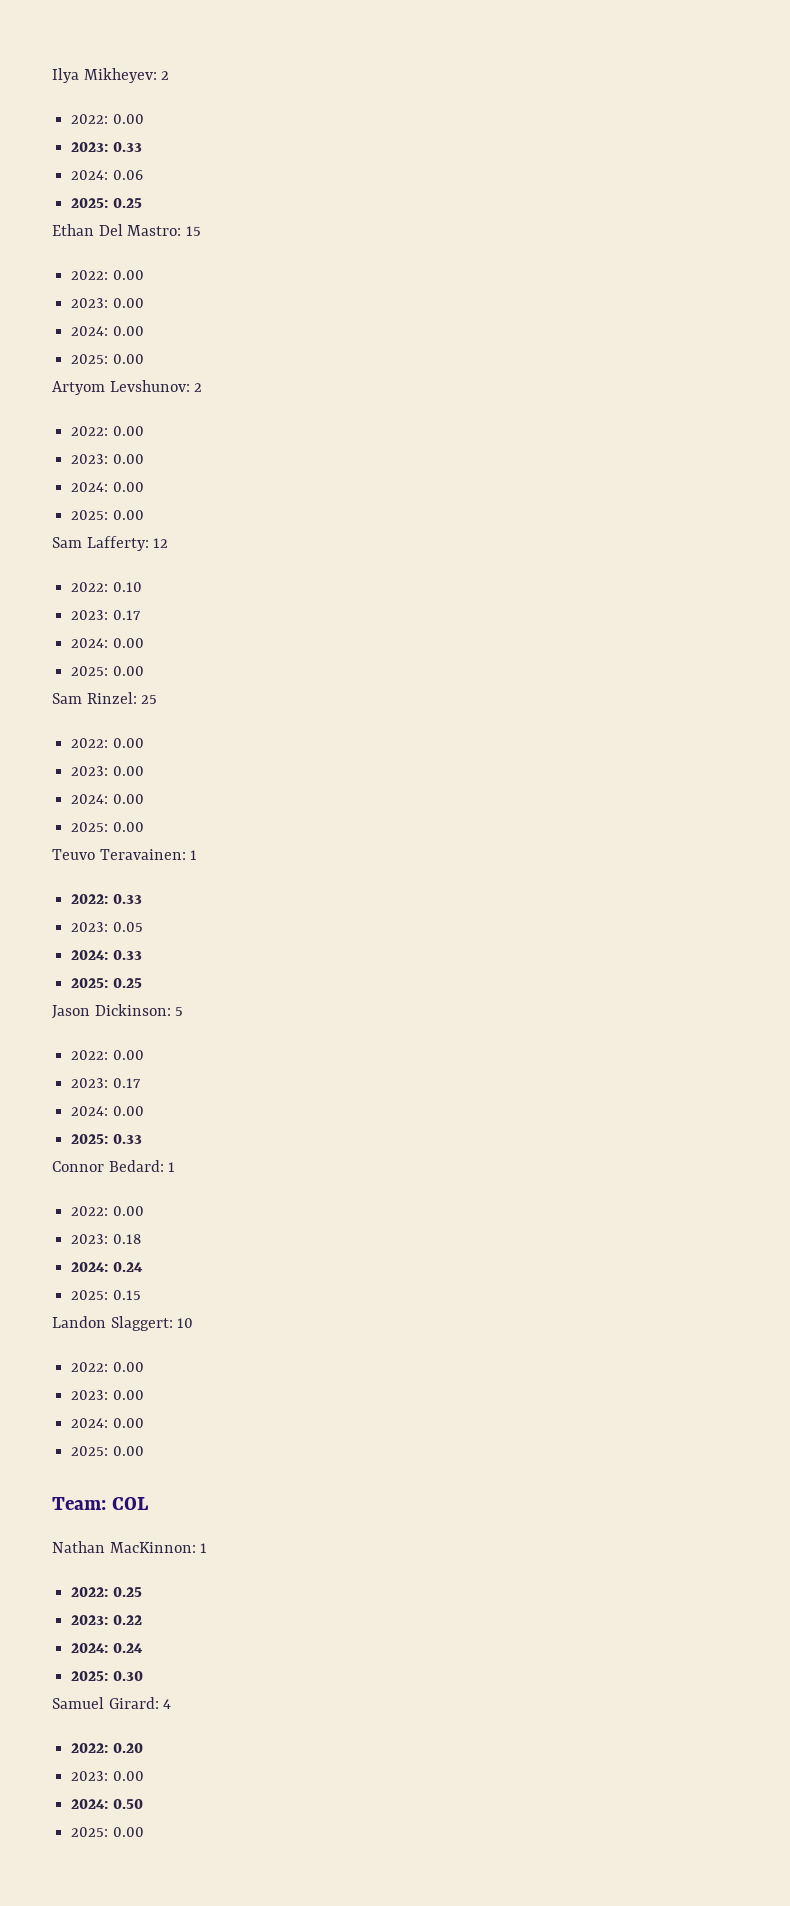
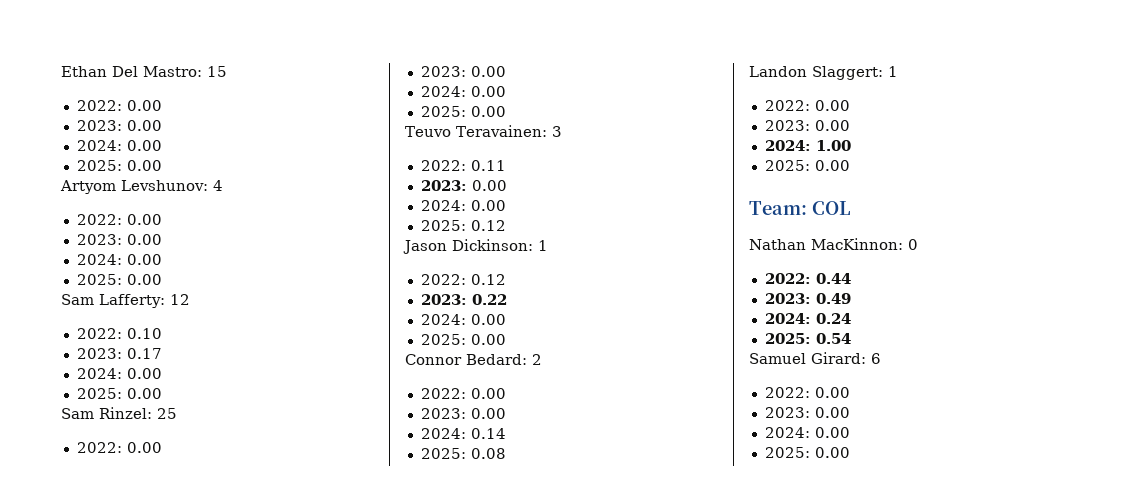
[52,68,170,83] [71,114,144,124] [71,142,142,152] [71,170,143,180] [71,198,142,208] Ilya Mikheyev: 2 // 2022: 0.00 // 2023: 0.33 // 2024: 0.06 // 2025: 0.25 // -> (61, 71) none
[194,383,203,392] 2 -> [213,180,223,191] 4
[190,850,198,860] [71,894,142,904] [71,922,143,932] [71,950,142,960] [71,978,142,988] [52,1004,184,1019] [71,1050,144,1060] [71,1078,141,1088] [71,1106,144,1116] [71,1134,142,1144] [52,1160,164,1172] 1 // 2022: 0.33 // 2023: 0.05 // 2024: 0.33 // 2025: 0.25 // Jason Dickinson: 5 // 2022: 0.00 // 2023: 0.17 // 2024: 0.00 // 2025: 0.33 // Connor Bedard: -> [551,126,562,137] [420,160,506,171] [420,180,507,191] [420,200,506,211] [420,220,506,231] [403,239,548,254] [420,274,506,285] [420,294,507,305] [420,314,506,325] [420,334,506,345] [405,354,542,365] [420,388,506,399] [420,408,506,419] [420,428,506,439] [420,448,506,459] [749,66,883,80] 3 // 2022: 0.11 // 2023: 0.00 // 2024: 0.00 // 2025: 0.12 // Jason Dickinson: 1 // 2022: 0.12 // 2023: 0.22 // 2024: 0.00 // 2025: 0.00 // Connor Bedard: 2 // 2022: 0.00 // 2023: 0.00 // 2024: 0.14 // 2025: 0.08 // Landon Slaggert:
[112,1234,141,1244] [71,1262,143,1272] [71,1290,141,1300] [52,1316,194,1331] [71,1362,144,1372] [71,1390,144,1400] [71,1418,144,1428] [71,1446,144,1456] [52,1497,148,1510] [52,1541,208,1553] [71,1587,142,1597] [71,1615,142,1625] [71,1643,143,1653] [71,1671,143,1681] [52,1697,172,1709] [71,1743,143,1753] [71,1771,144,1781] [71,1799,143,1809] [71,1827,144,1837] 0.18 // 2024: 0.24 // 2025: 0.15 // Landon Slaggert: 10 // 2022: 0.00 // 2023: 0.00 // 2024: 0.00 // 2025: 0.00 // Team: COL // Nathan MacKinnon: 1 // 2022: 0.25 // 2023: 0.22 // 2024: 0.24 // 2025: 0.30 // Samuel Girard: 4 // 2022: 0.20 // 2023: 0.00 // 2024: 0.50 // 2025: 0.00 -> [814,120,850,131] [764,140,851,151] [764,160,850,171] [749,201,851,215] [749,238,918,250] [764,273,851,284] [764,293,851,304] [764,313,851,324] [764,333,851,344] [749,352,881,364] [764,387,850,398] [764,407,850,418] [764,427,850,438] [764,447,850,458] 0.00 // 2024: 1.00 // 2025: 0.00 // Team: COL // Nathan MacKinnon: 0 // 2022: 0.44 // 2023: 0.49 // 2024: 0.24 // 2025: 0.54 // Samuel Girard: 6 // 2022: 0.00 // 2023: 0.00 // 2024: 0.00 // 2025: 0.00

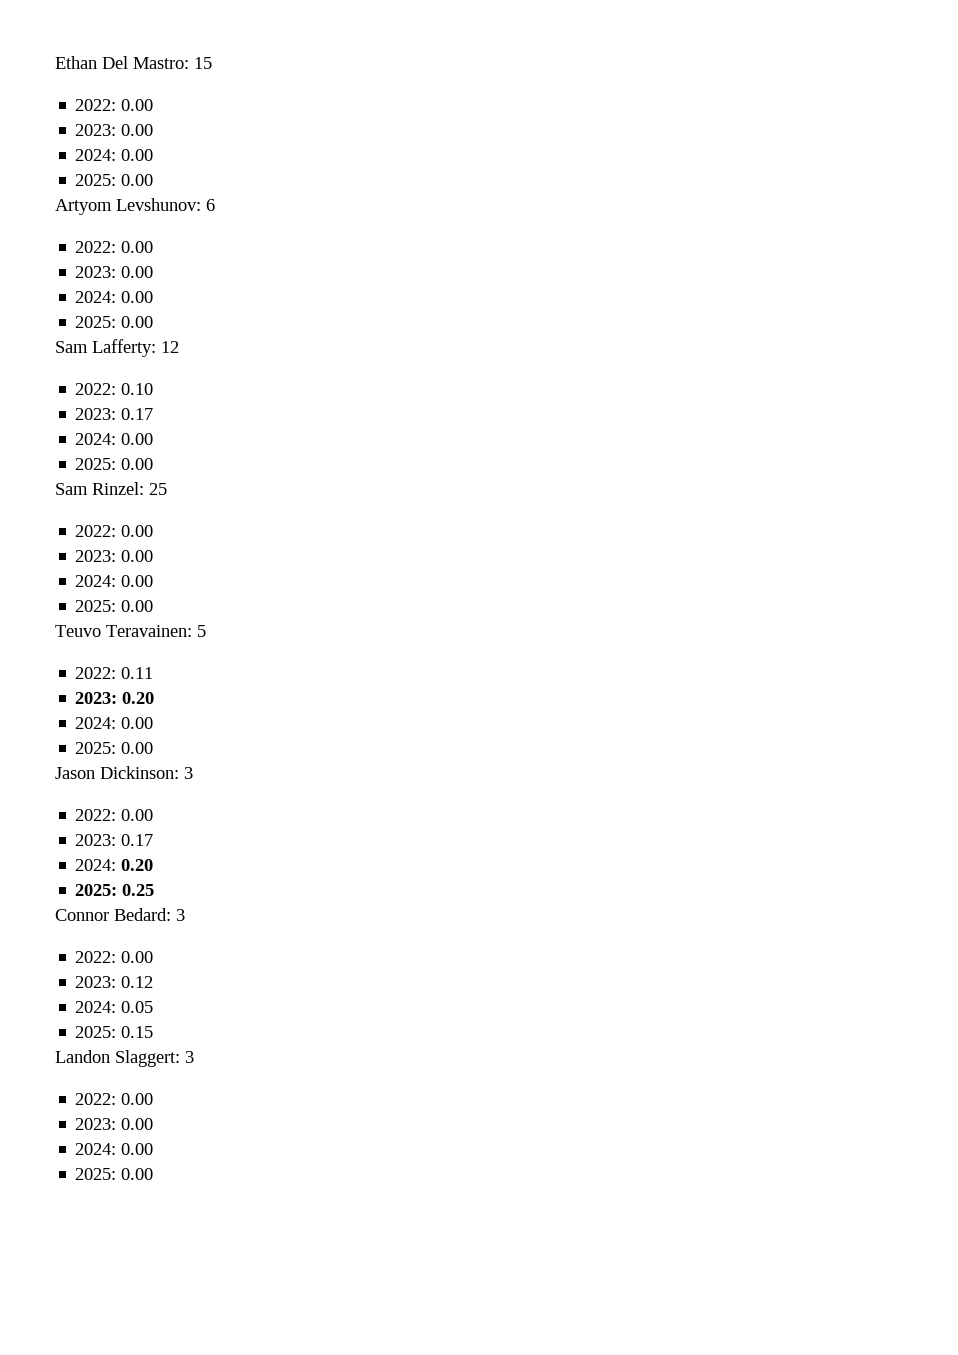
[213,180,223,191] 4 -> [206,199,215,211] 6
[551,126,562,137] 3 -> [197,625,206,637] 5
[471,180,507,191] [420,200,506,211] [420,220,506,231] [403,239,548,254] [420,274,506,285] [420,294,507,305] [420,314,506,325] [420,334,506,345] [405,354,542,365] [420,388,506,399] [420,408,506,419] [420,428,506,439] [420,448,506,459] [749,66,898,80] [764,100,850,111] [764,120,850,131] [764,140,851,151] [764,160,850,171] [749,201,851,215] [749,238,918,250] [764,273,851,284] [764,293,851,304] [764,313,851,324] [764,333,851,344] [749,352,881,364] 0.00 // 2024: 0.00 // 2025: 0.12 // Jason Dickinson: 1 // 2022: 0.12 // 2023: 0.22 // 2024: 0.00 // 2025: 0.00 // Connor Bedard: 2 // 2022: 0.00 // 2023: 0.00 // 2024: 0.14 // 2025: 0.08 // Landon Slaggert: 1 // 2022: 0.00 // 2023: 0.00 // 2024: 1.00 // 2025: 0.00 // Team: COL // Nathan MacKinnon: 0 // 2022: 0.44 // 2023: 0.49 // 2024: 0.24 // 2025: 0.54 // Samuel Girard: 6 -> [122,692,155,704] [75,717,154,729] [75,742,154,754] [55,766,193,779] [75,809,154,821] [75,834,154,846] [75,859,154,871] [75,884,155,896] [55,908,185,921] [75,951,154,963] [75,976,154,988] [75,1001,154,1013] [75,1026,154,1038] [55,1050,194,1067] 0.20 // 2024: 0.00 // 2025: 0.00 // Jason Dickinson: 3 // 2022: 0.00 // 2023: 0.17 // 2024: 0.20 // 2025: 0.25 // Connor Bedard: 3 // 2022: 0.00 // 2023: 0.12 // 2024: 0.05 // 2025: 0.15 // Landon Slaggert: 3

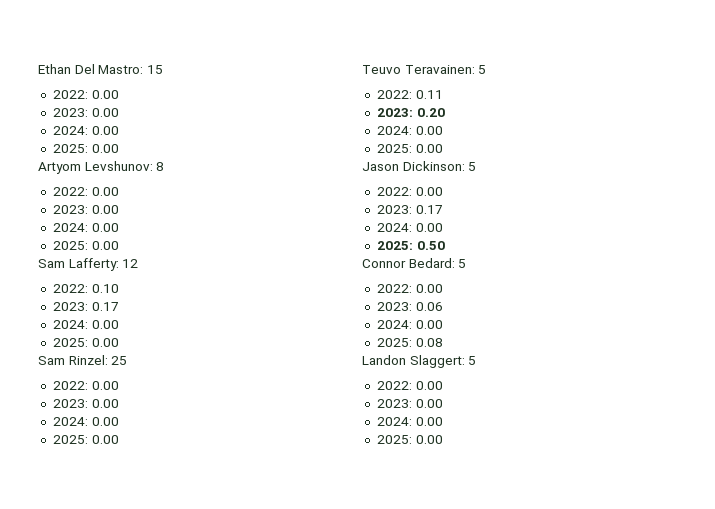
[206,199,215,211] 6 -> [156,162,165,171] 8
[184,767,193,779] 3 -> [468,162,477,171] 5
[121,859,154,871] [75,884,155,896] 0.20 // 2025: 0.25 -> [415,223,443,232] [376,241,445,250] 0.00 // 2025: 0.50
[176,909,185,921] [75,951,154,963] [75,976,154,988] [75,1001,154,1013] [75,1026,154,1038] 3 // 2022: 0.00 // 2023: 0.12 // 2024: 0.05 // 2025: 0.15 -> [458,259,467,268] [376,284,443,293] [376,302,443,311] [376,320,443,329] [376,338,443,347] 5 // 2022: 0.00 // 2023: 0.06 // 2024: 0.00 // 2025: 0.08
[185,1051,194,1063] 3 -> [468,356,477,365] 5

